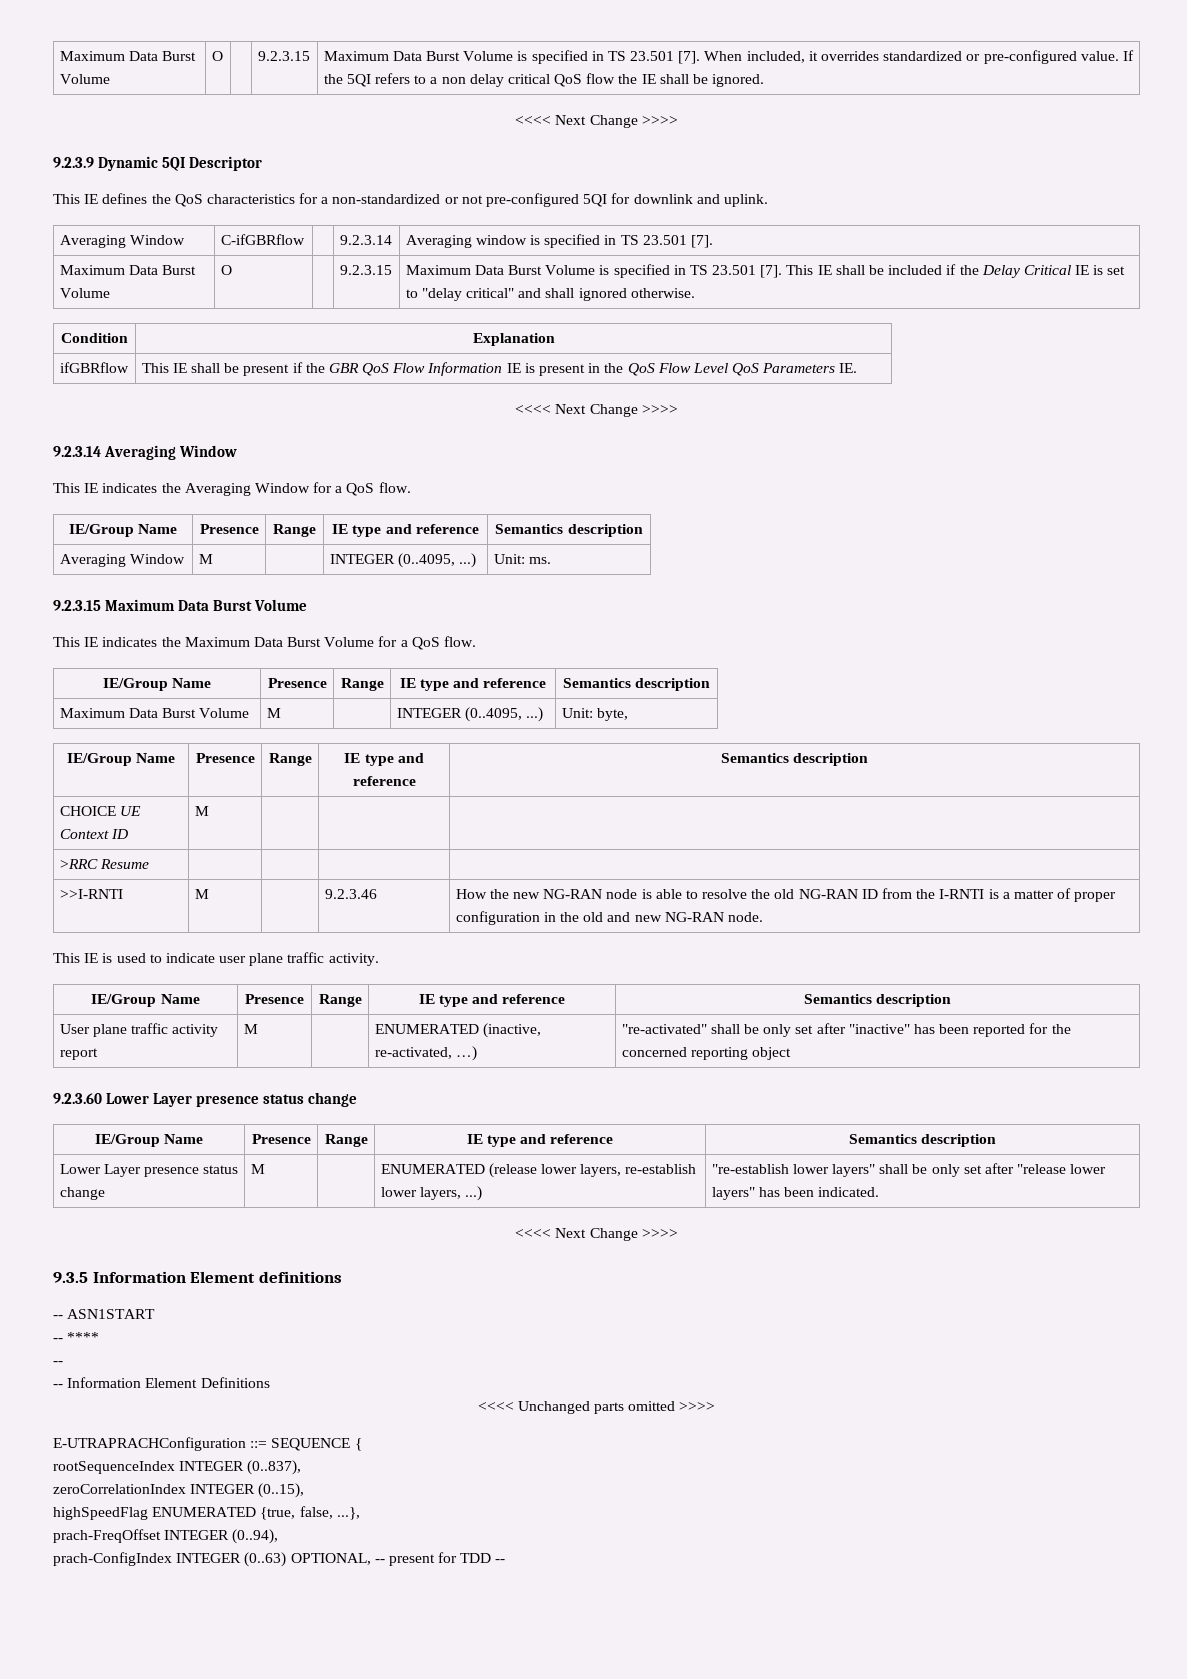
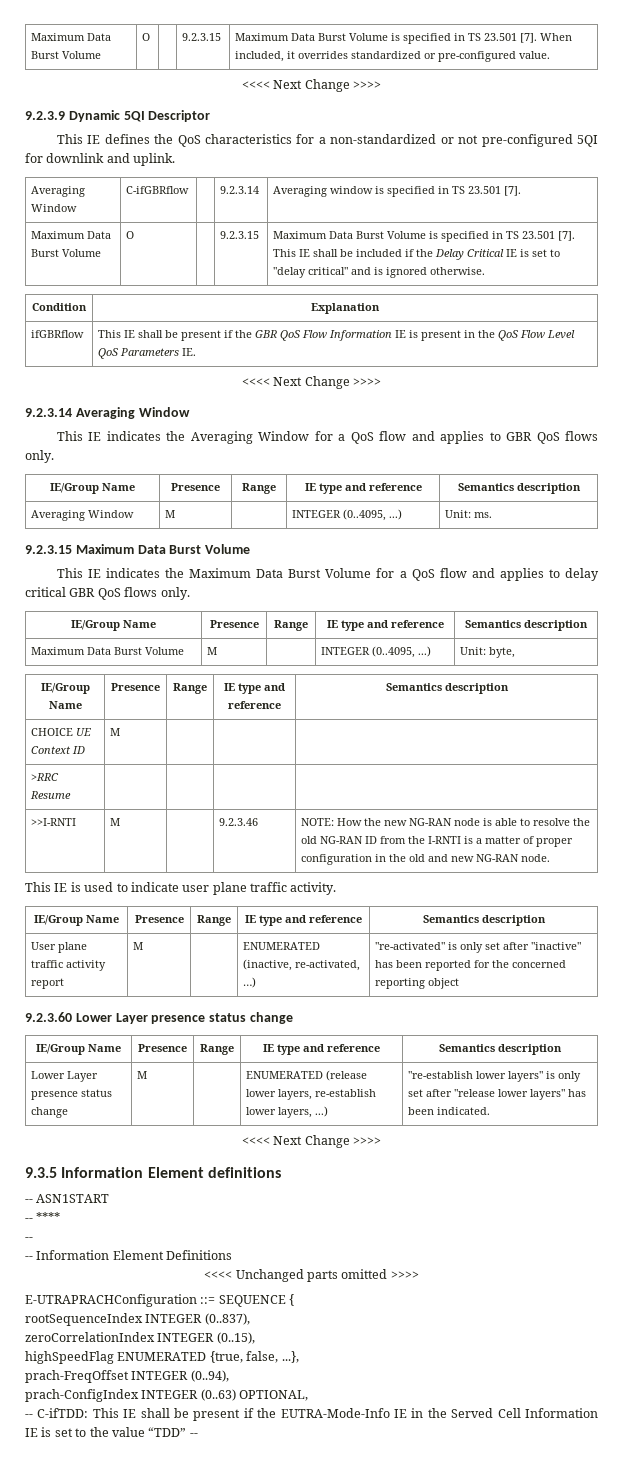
[1122,50,1134,61] [323,73,765,87] If the 5QI refers to a non delay critical QoS flow the IE shall be ignored. -> (551, 55) none
[545,288,575,298] shall -> [374,267,384,275] is
[378,482,411,493] flow. -> [379,431,598,444] [25,450,54,463] flow and applies to GBR QoS flows only.
[444,636,477,647] flow. -> [439,568,600,581] [25,587,190,600] flow and applies to delay critical GBR QoS flows only.
(377, 894) none -> [301,818,335,826] NOTE:
[710,1024,759,1034] shall be -> [448,942,458,950] is
[879,1164,928,1174] shall be -> [546,1071,556,1079] is
[374,1552,492,1566] -- present for TDD -> [25,1408,598,1421] [25,1427,187,1437] // -- C-ifTDD: This IE shall be present if the EUTRA-Mode-Info IE in the Served Cell Information IE is set to the value “TDD”

